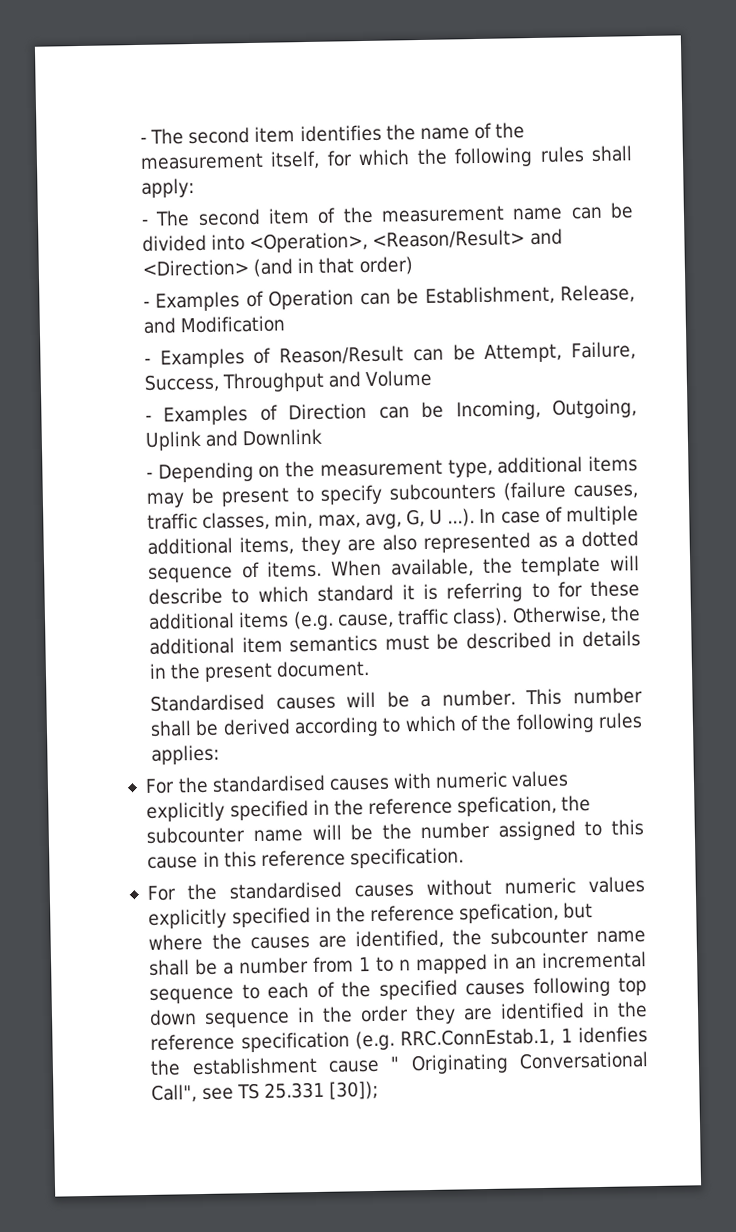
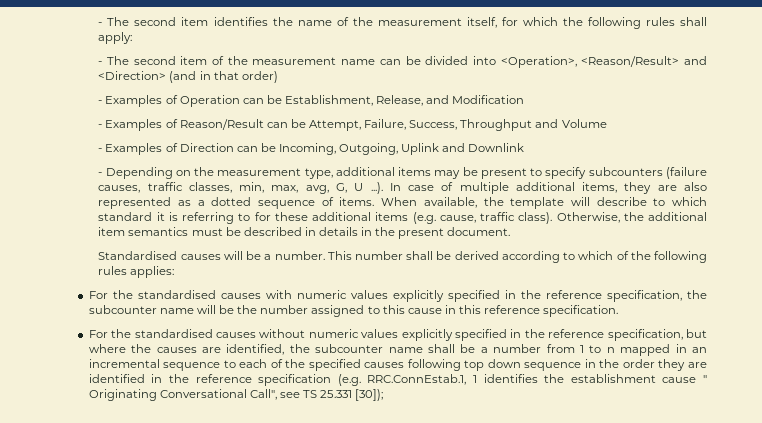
[457,795,558,817] spefication, -> [606,290,682,302] specification,
[459,902,560,924] spefication, -> [607,329,683,341] specification,
[578,1026,649,1044] idenfies -> [483,374,538,383] identifies

